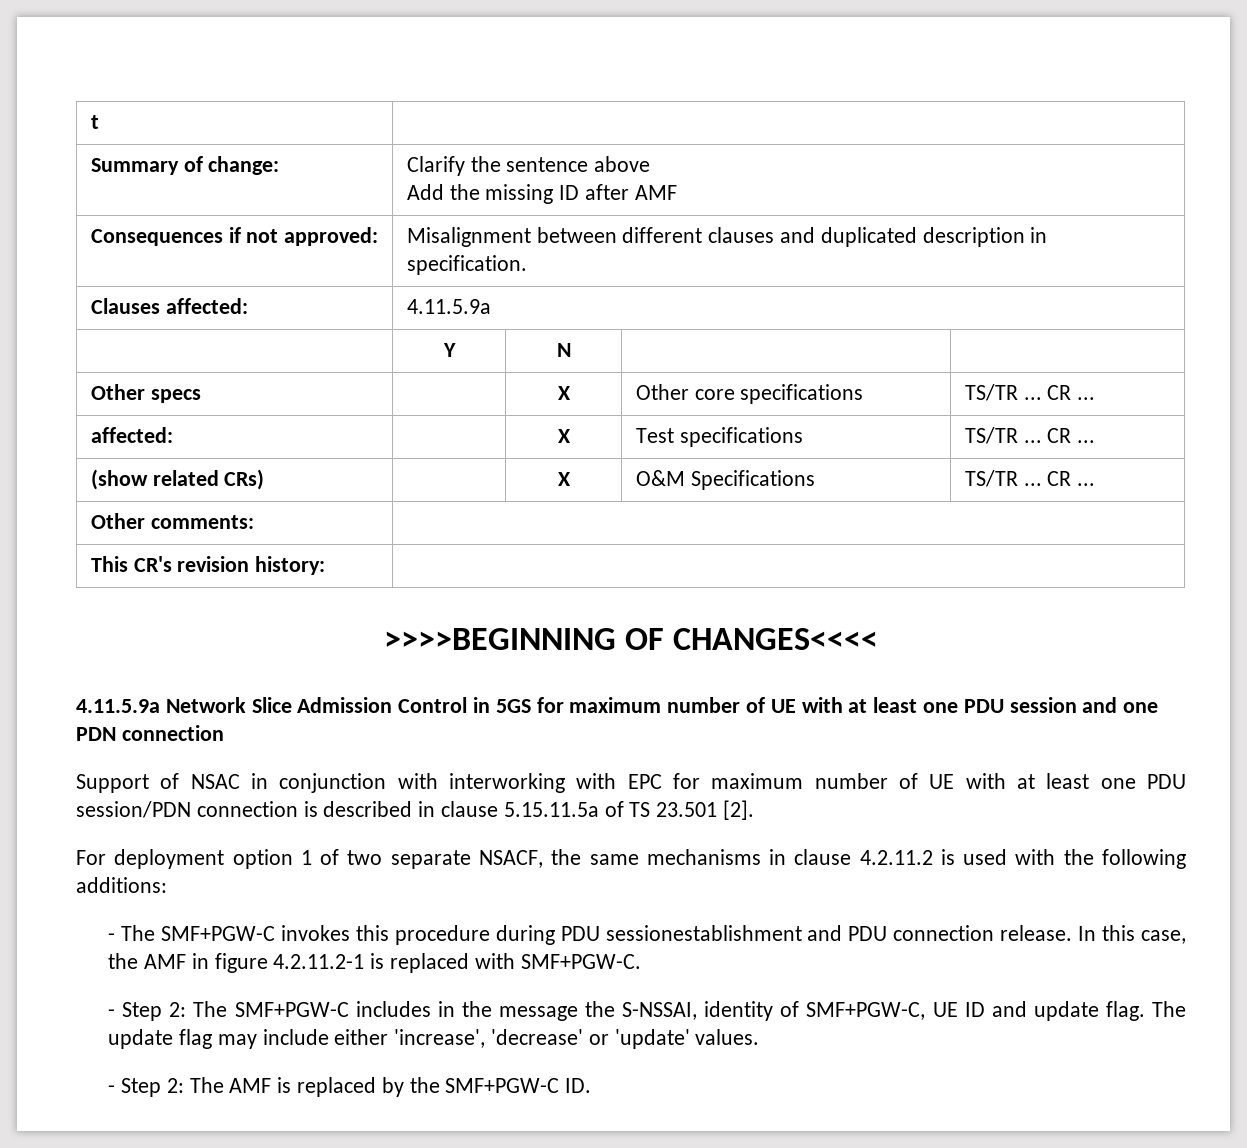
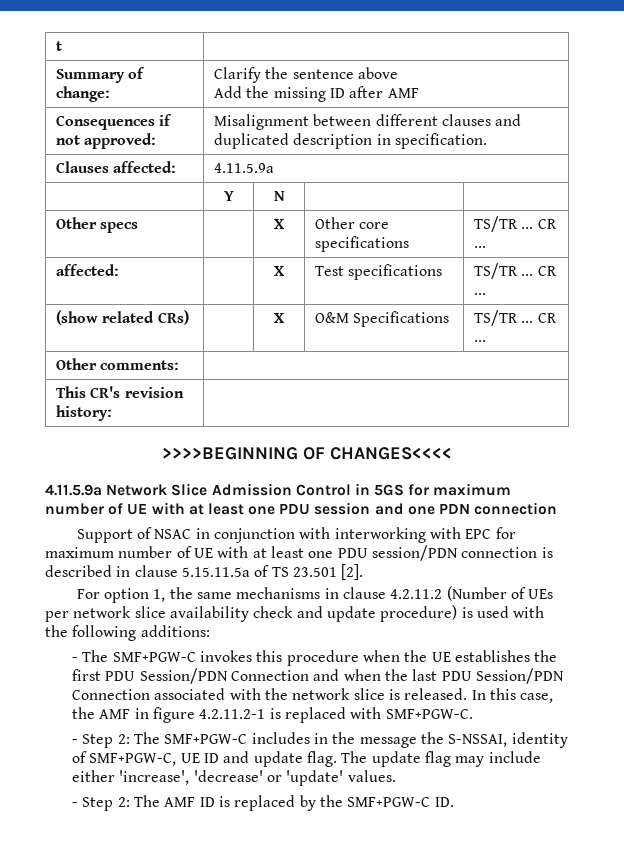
[114,849,543,869] deployment option 1 of two separate NSACF, -> [104,588,166,603] option 1,
(933, 857) none -> [446,586,554,601] [45,605,458,622] (Number of UEs per network slice availability check and update procedure)
[495,925,1073,945] during PDU sessionestablishment and PDU connection release. -> [363,650,558,662] [72,668,565,684] [72,688,468,700] when the UE establishes the first PDU Session/PDN Connection and when the last PDU Session/PDN Connection associated with the network slice is released.
(272, 1085) none -> [199,797,215,807] ID

